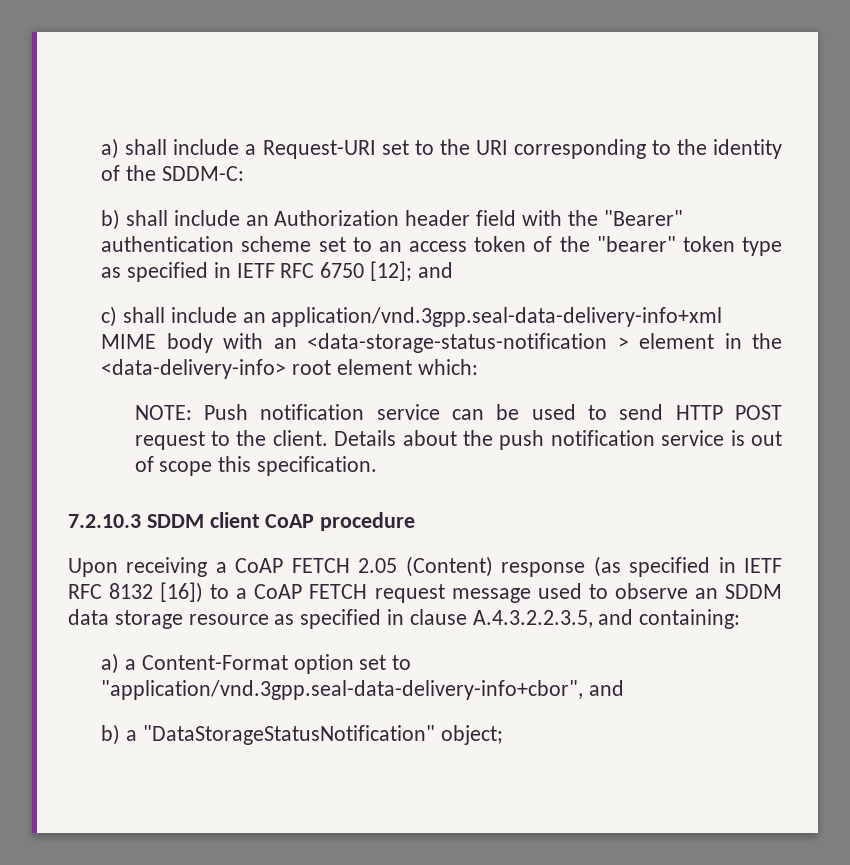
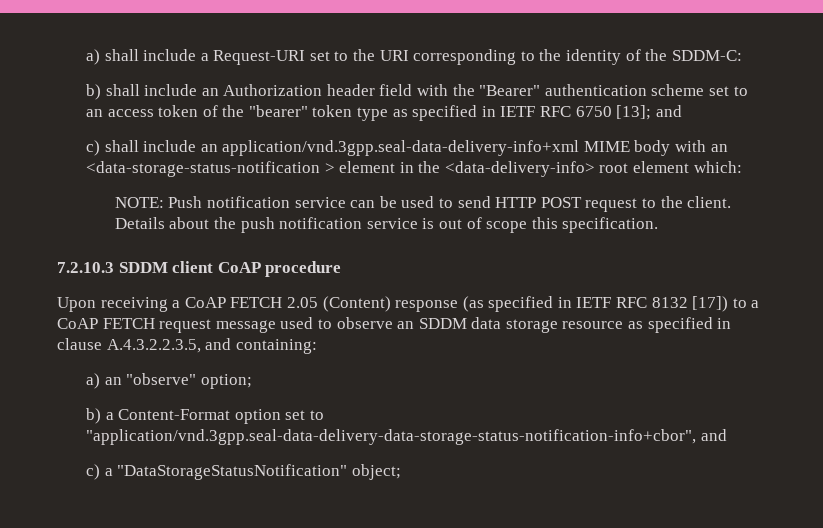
[370,261,413,281] [12]; -> [616,105,652,120] [13];
[160,582,204,603] [16]) -> [692,296,729,312] [17])
(120, 663) none -> [104,373,252,389] [85,408,101,424] an "observe" option; // b)
[101,680,625,700] [101,724,121,745] "application/vnd.3gpp.seal-data-delivery-info+cbor", and // b) -> [85,429,727,445] [85,464,100,480] "application/vnd.3gpp.seal-data-delivery-data-storage-status-notification-info+cbor", and // c)

